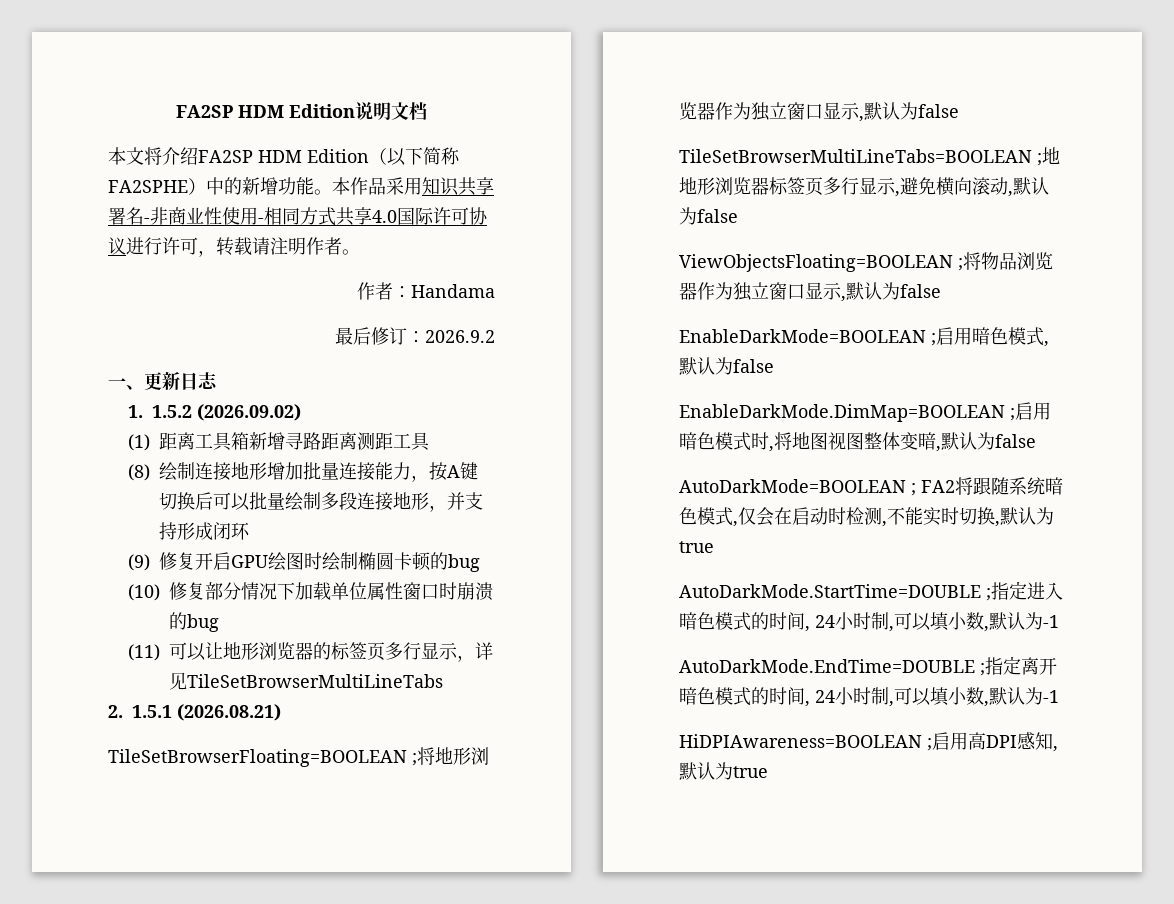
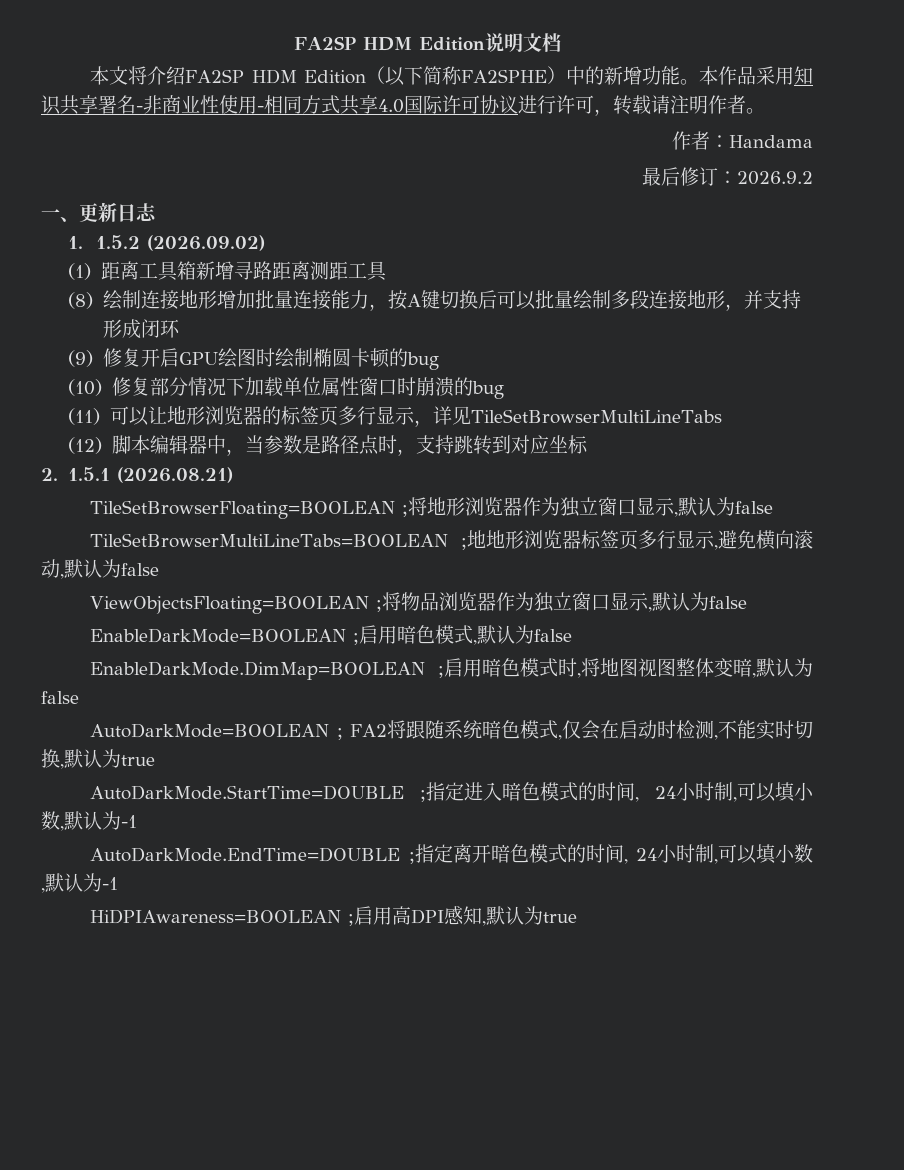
(444, 681) none -> [68,435,588,456] // (12)脚本编辑器中，当参数是路径点时，支持跳转到对应坐标

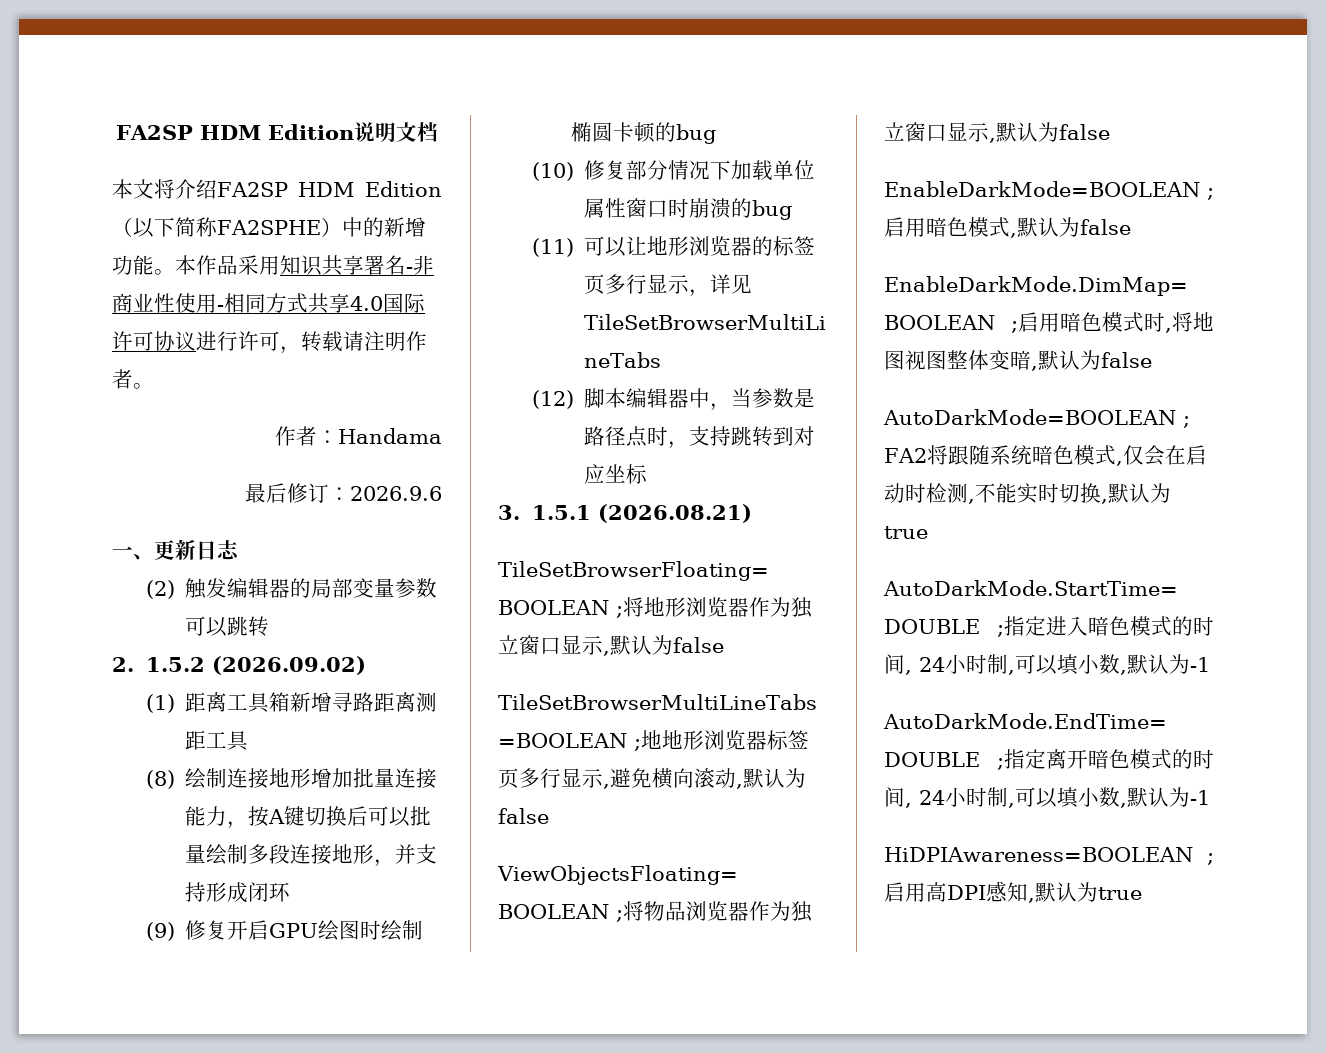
[737,171,813,185] 2026.9.2 -> [350,486,442,501] 2026.9.6
[68,236,84,249] 1. -> [146,578,438,599] [185,616,270,637] [112,657,134,672] (2)触发编辑器的局部变量参数可以跳转 // 2.
[41,468,58,481] 2. -> [498,505,520,520] 3.

